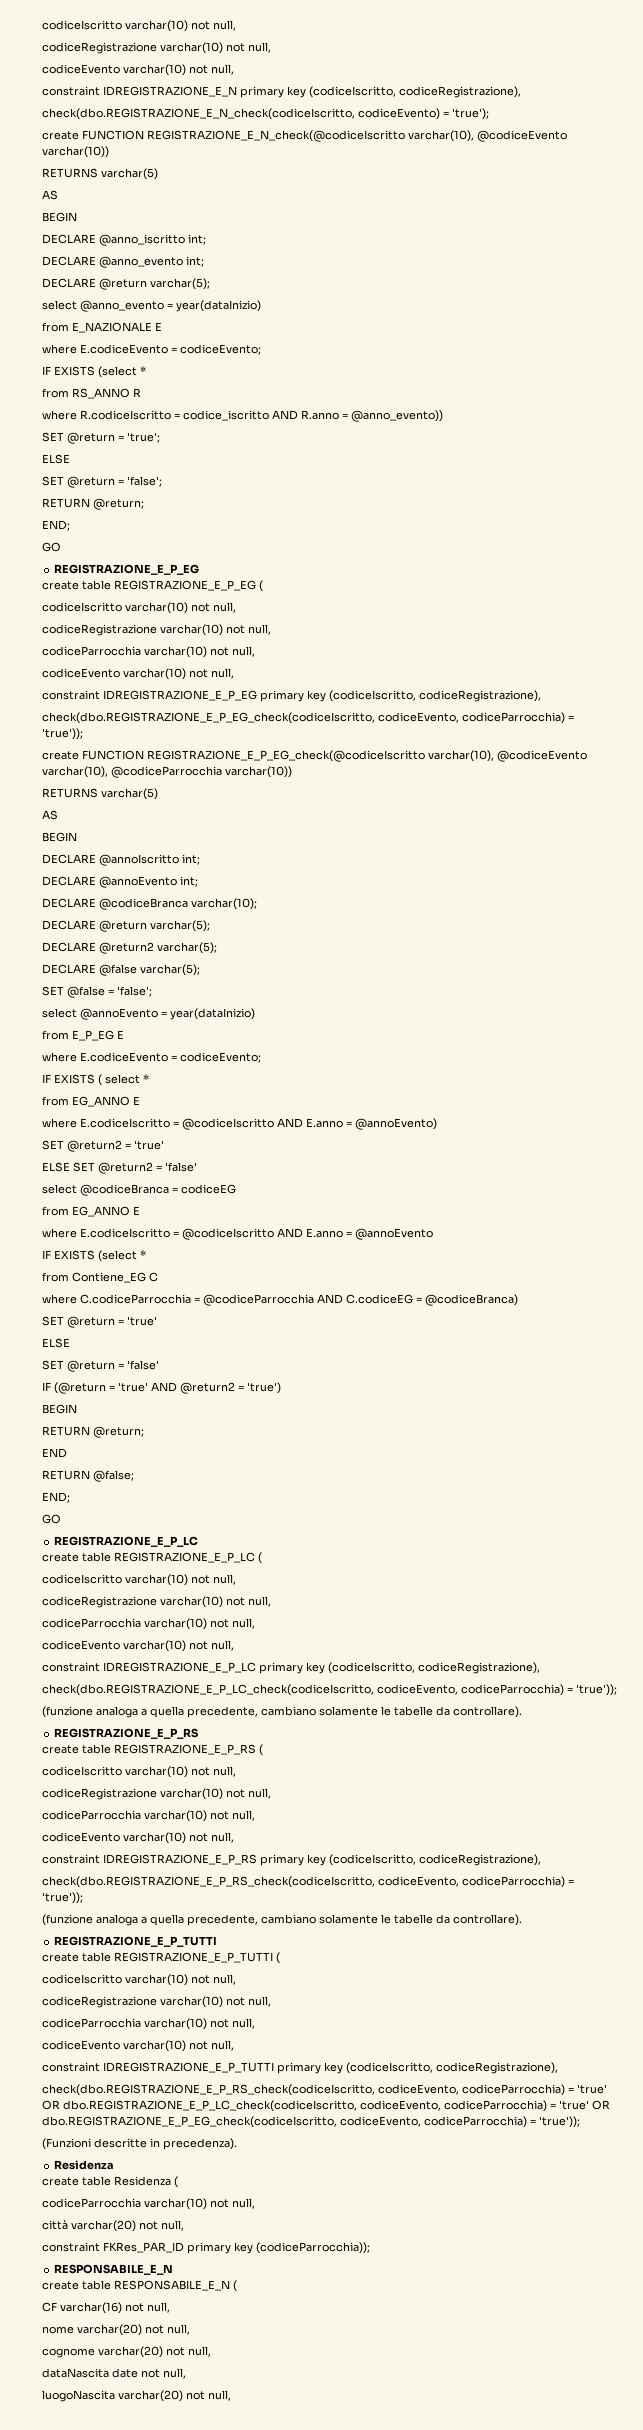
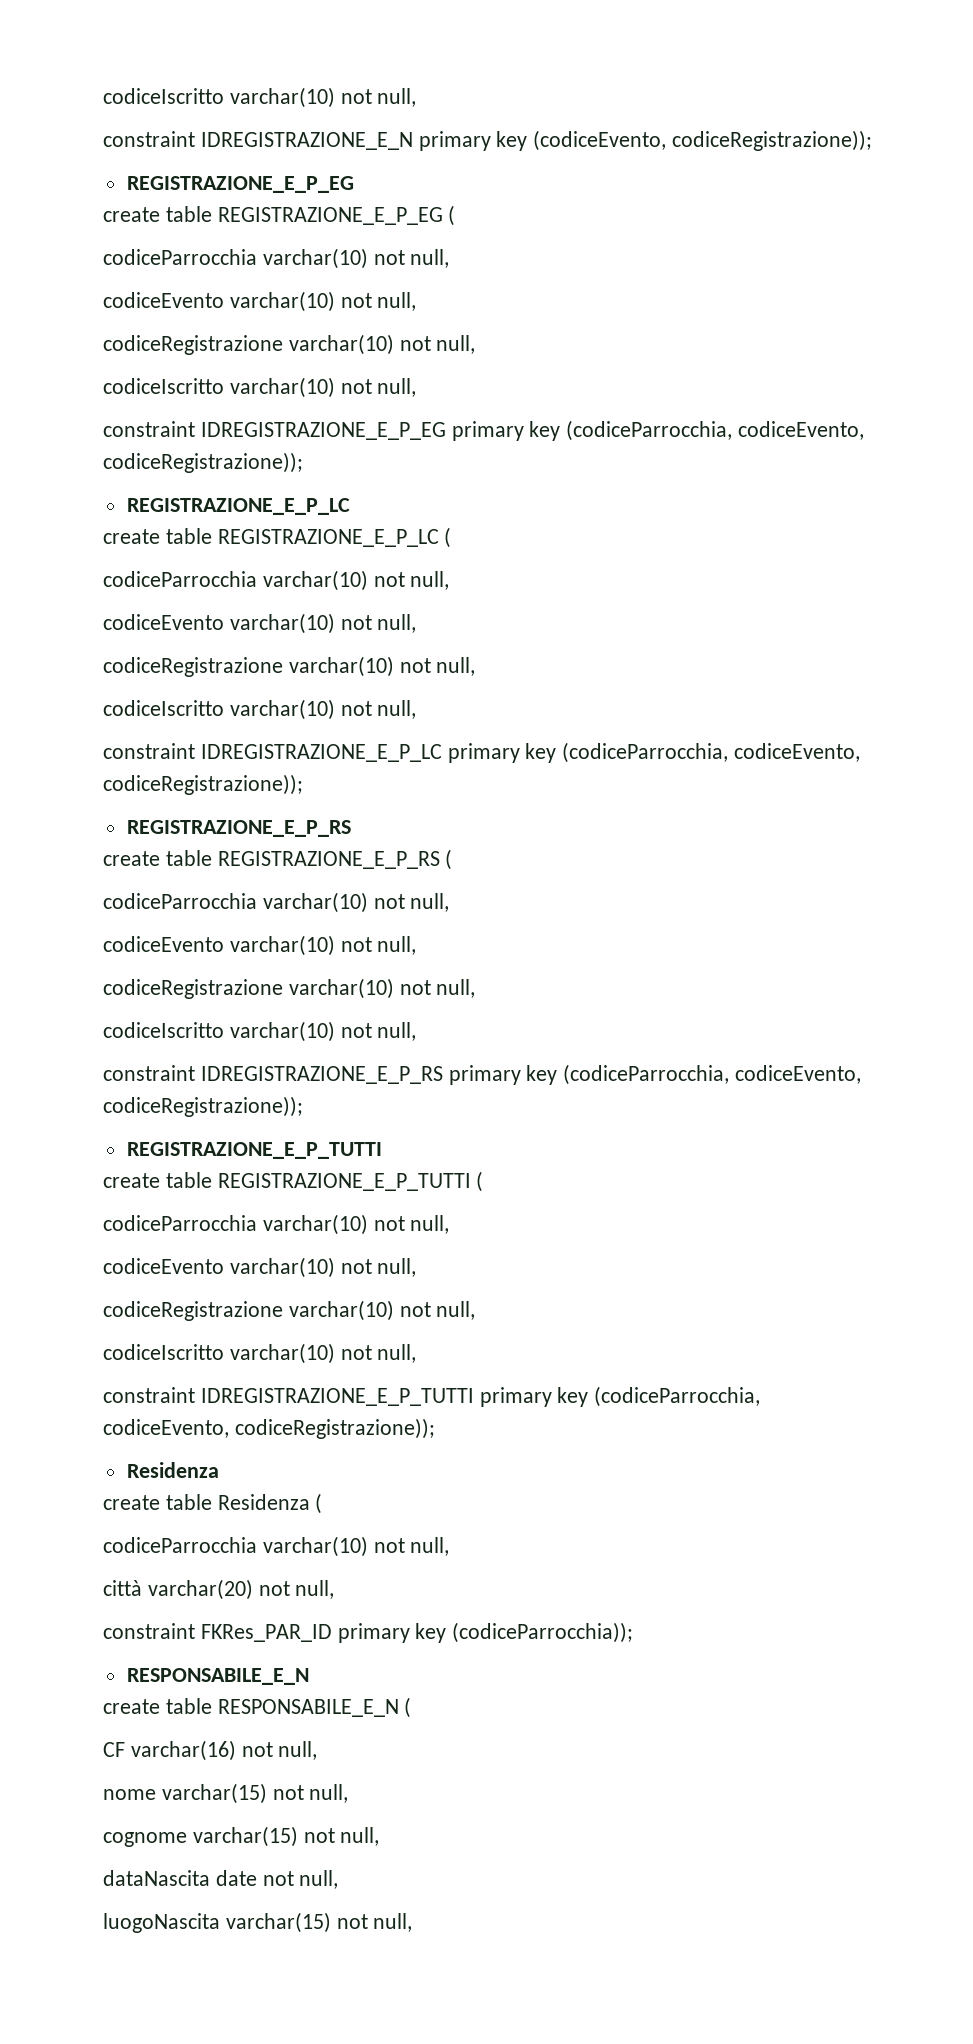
[42,20,237,32] [42,42,272,54] [42,64,235,76] [42,86,522,98] [42,108,490,120] [42,130,568,142] [42,146,110,158] [42,168,159,180] [42,190,59,200] [42,212,78,222] [42,234,207,246] [42,256,205,268] [42,278,211,290] [42,300,262,312] [42,322,163,333] [42,344,262,355] [42,366,147,378] [42,388,142,399] [42,410,444,422] [42,432,161,444] [42,454,71,464] [42,476,163,488] [42,498,145,510] [42,520,71,531] [42,542,62,552] codiceIscritto varchar(10) not null, // codiceRegistrazione varchar(10) not null, // codiceEvento varchar(10) not null, // constraint IDREGISTRAZIONE_E_N primary key (codiceIscritto, codiceRegistrazione), // check(dbo.REGISTRAZIONE_E_N_check(codiceIscritto, codiceEvento) = 'true'); // create FUNCTION REGISTRAZIONE_E_N_check(@codiceIscritto varchar(10), @codiceEvento varchar(10)) // RETURNS varchar(5) // AS // BEGIN // DECLARE @anno_iscritto int; // DECLARE @anno_evento int; // DECLARE @return varchar(5); // select @anno_evento = year(dataInizio) // from E_NAZIONALE E // where E.codiceEvento = codiceEvento; // IF EXISTS (select * // from RS_ANNO R // where R.codiceIscritto = codice_iscritto AND R.anno = @anno_evento)) // SET @return = 'true'; // ELSE // SET @return = 'false'; // RETURN @return; // END; // GO -> [102,87,417,108] [102,130,872,151] codiceIscritto varchar(10) not null, // constraint IDREGISTRAZIONE_E_N primary key (codiceEvento, codiceRegistrazione));
[42,602,237,614] [42,624,272,636] [42,646,256,658] [42,668,235,680] [42,690,542,702] [42,712,575,724] [42,728,84,740] [42,750,588,762] [42,766,293,778] [42,788,159,800] [42,810,59,820] [42,832,78,842] [42,854,201,866] [42,876,199,888] [42,898,258,910] [42,920,211,932] [42,942,218,954] [42,964,201,976] [42,986,153,998] [42,1008,256,1020] [42,1030,125,1041] [42,1052,262,1063] [42,1074,150,1086] [42,1096,141,1107] [42,1118,438,1130] [42,1140,165,1152] [42,1162,198,1174] [42,1184,237,1196] [42,1206,141,1217] [42,1228,434,1240] [42,1250,147,1262] [42,1272,159,1283] [42,1294,519,1306] [42,1316,158,1328] [42,1338,71,1348] [42,1360,160,1372] [42,1382,282,1394] [42,1404,78,1414] [42,1426,145,1438] [42,1448,68,1458] [42,1470,135,1482] [42,1492,71,1503] [42,1514,62,1524] // codiceIscritto varchar(10) not null, // codiceRegistrazione varchar(10) not null, // codiceParrocchia varchar(10) not null, // codiceEvento varchar(10) not null, // constraint IDREGISTRAZIONE_E_P_EG primary key (codiceIscritto, codiceRegistrazione), // check(dbo.REGISTRAZIONE_E_P_EG_check(codiceIscritto, codiceEvento, codiceParrocchia) = 'true')); // create FUNCTION REGISTRAZIONE_E_P_EG_check(@codiceIscritto varchar(10), @codiceEvento varchar(10), @codiceParrocchia varchar(10)) // RETURNS varchar(5) // AS // BEGIN // DECLARE @annoIscritto int; // DECLARE @annoEvento int; // DECLARE @codiceBranca varchar(10); // DECLARE @return varchar(5); // DECLARE @return2 varchar(5); // DECLARE @false varchar(5); // SET @false = 'false'; // select @annoEvento = year(dataInizio) // from E_P_EG E // where E.codiceEvento = codiceEvento; // IF EXISTS ( select * // from EG_ANNO E // where E.codiceIscritto = @codiceIscritto AND E.anno = @annoEvento) // SET @return2 = 'true' // ELSE SET @return2 = 'false' // select @codiceBranca = codiceEG // from EG_ANNO E // where E.codiceIscritto = @codiceIscritto AND E.anno = @annoEvento // IF EXISTS (select * // from Contiene_EG C // where C.codiceParrocchia = @codiceParrocchia AND C.codiceEG = @codiceBranca) // SET @return = 'true' // ELSE // SET @return = 'false' // IF (@return = 'true' AND @return2 = 'true') // BEGIN // RETURN @return; // END // RETURN @false; // END; // GO -> [102,248,450,269] [102,291,417,312] [102,334,476,355] [102,377,417,398] [102,420,864,441] [102,452,303,473] // codiceParrocchia varchar(10) not null, // codiceEvento varchar(10) not null, // codiceRegistrazione varchar(10) not null, // codiceIscritto varchar(10) not null, // constraint IDREGISTRAZIONE_E_P_EG primary key (codiceParrocchia, codiceEvento, codiceRegistrazione));
[42,1574,237,1586] [42,1596,272,1608] [42,1618,256,1630] [42,1640,235,1652] [42,1662,541,1674] [42,1684,618,1696] [42,1706,523,1718] // codiceIscritto varchar(10) not null, // codiceRegistrazione varchar(10) not null, // codiceParrocchia varchar(10) not null, // codiceEvento varchar(10) not null, // constraint IDREGISTRAZIONE_E_P_LC primary key (codiceIscritto, codiceRegistrazione), // check(dbo.REGISTRAZIONE_E_P_LC_check(codiceIscritto, codiceEvento, codiceParrocchia) = 'true')); // (funzione analoga a quella precedente, cambiano solamente le tabelle da controllare). -> [102,570,450,591] [102,613,417,634] [102,656,476,677] [102,699,417,720] [102,742,860,763] [102,774,303,795] // codiceParrocchia varchar(10) not null, // codiceEvento varchar(10) not null, // codiceRegistrazione varchar(10) not null, // codiceIscritto varchar(10) not null, // constraint IDREGISTRAZIONE_E_P_LC primary key (codiceParrocchia, codiceEvento, codiceRegistrazione));
[42,1766,237,1778] [42,1788,272,1800] [42,1810,256,1822] [42,1832,235,1844] [42,1854,542,1866] [42,1876,575,1888] [42,1892,84,1904] [42,1914,523,1926] // codiceIscritto varchar(10) not null, // codiceRegistrazione varchar(10) not null, // codiceParrocchia varchar(10) not null, // codiceEvento varchar(10) not null, // constraint IDREGISTRAZIONE_E_P_RS primary key (codiceIscritto, codiceRegistrazione), // check(dbo.REGISTRAZIONE_E_P_RS_check(codiceIscritto, codiceEvento, codiceParrocchia) = 'true')); // (funzione analoga a quella precedente, cambiano solamente le tabelle da controllare). -> [102,892,450,913] [102,935,417,956] [102,978,476,999] [102,1021,417,1042] [102,1064,861,1085] [102,1096,303,1117] // codiceParrocchia varchar(10) not null, // codiceEvento varchar(10) not null, // codiceRegistrazione varchar(10) not null, // codiceIscritto varchar(10) not null, // constraint IDREGISTRAZIONE_E_P_RS primary key (codiceParrocchia, codiceEvento, codiceRegistrazione));
[42,1974,237,1986] [42,1996,272,2008] [42,2018,256,2030] [42,2040,235,2052] [42,2062,559,2074] [42,2084,608,2096] [42,2100,611,2112] [42,2116,581,2128] [42,2138,238,2150] // codiceIscritto varchar(10) not null, // codiceRegistrazione varchar(10) not null, // codiceParrocchia varchar(10) not null, // codiceEvento varchar(10) not null, // constraint IDREGISTRAZIONE_E_P_TUTTI primary key (codiceIscritto, codiceRegistrazione), // check(dbo.REGISTRAZIONE_E_P_RS_check(codiceIscritto, codiceEvento, codiceParrocchia) = 'true' OR dbo.REGISTRAZIONE_E_P_LC_check(codiceIscritto, codiceEvento, codiceParrocchia) = 'true' OR dbo.REGISTRAZIONE_E_P_EG_check(codiceIscritto, codiceEvento, codiceParrocchia) = 'true')); // (Funzioni descritte in precedenza). -> [102,1214,450,1235] [102,1257,417,1278] [102,1300,476,1321] [102,1343,417,1364] [102,1386,761,1407] [102,1418,435,1439] // codiceParrocchia varchar(10) not null, // codiceEvento varchar(10) not null, // codiceRegistrazione varchar(10) not null, // codiceIscritto varchar(10) not null, // constraint IDREGISTRAZIONE_E_P_TUTTI primary key (codiceParrocchia, codiceEvento, codiceRegistrazione));
[77,2324,143,2336] varchar(20) -> [161,1783,267,1804] varchar(15)
[98,2346,164,2358] varchar(20) -> [192,1826,298,1847] varchar(15)
[118,2390,184,2402] varchar(20) -> [225,1912,331,1933] varchar(15)

